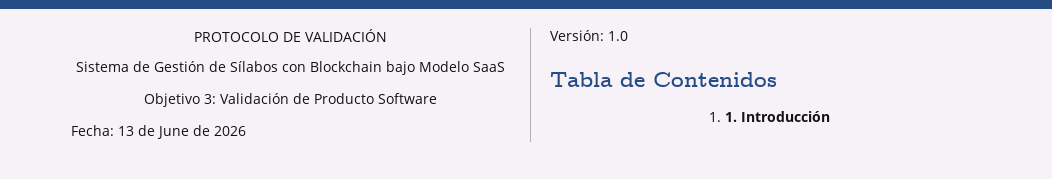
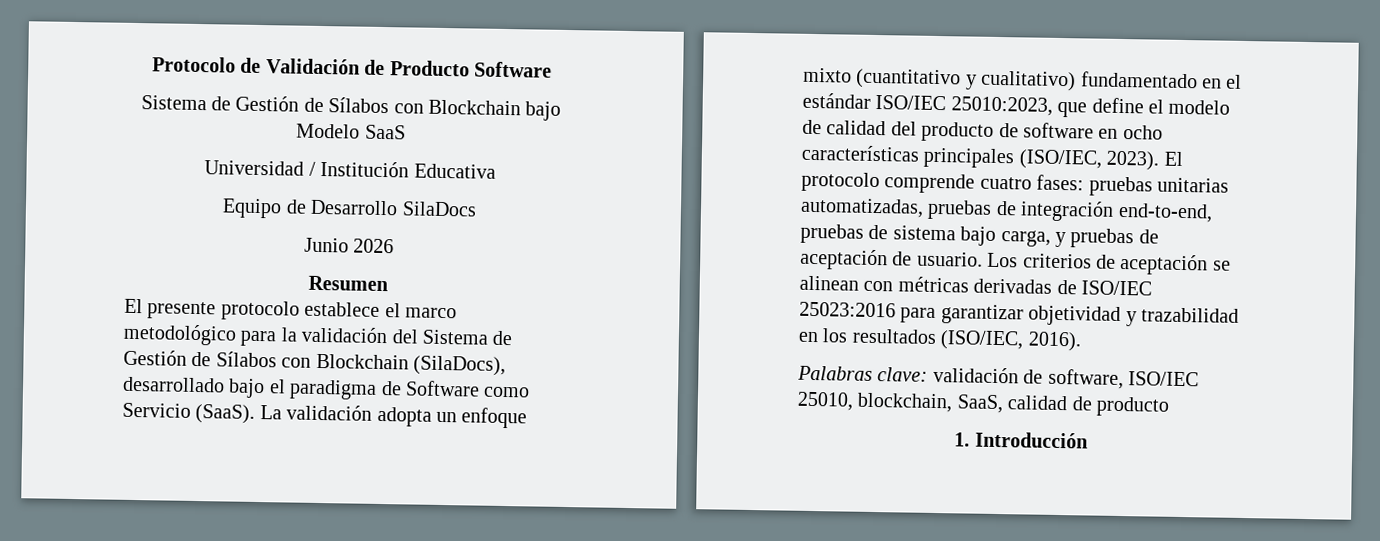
[194,29,387,42] PROTOCOLO DE VALIDACIÓN -> [152,56,552,78] Protocolo de Validación de Producto Software
[144,93,437,107] [71,125,246,139] [550,30,628,41] [550,72,777,87] [709,112,721,122] Objetivo 3: Validación de Producto Software // Fecha: 13 de June de 2026 // Versión: 1.0 // Tabla de Contenidos // 1. -> [204,160,496,179] [222,198,477,219] [303,237,395,254] [308,275,388,292] [124,298,457,321] [123,323,513,347] [123,349,506,377] [122,376,531,400] [122,402,528,429] [803,67,1243,92] [802,92,1231,118] [802,119,1163,142] [801,144,1183,171] [801,171,1229,197] [800,197,1213,223] [800,223,1159,249] [800,248,1231,276] [799,275,1152,296] [799,301,1239,327] [798,328,1082,352] [797,365,1199,390] [797,391,1169,417] Universidad / Institución Educativa // Equipo de Desarrollo SilaDocs // Junio 2026 // Resumen // El presente protocolo establece el marco metodológico para la validación del Sistema de Gestión de Sílabos con Blockchain (SilaDocs), desarrollado bajo el paradigma de Software como Servicio (SaaS). La validación adopta un enfoque mixto (cuantitativo y cualitativo) fundamentado en el estándar ISO/IEC 25010:2023, que define el modelo de calidad del producto de software en ocho características principales (ISO/IEC, 2023). El protocolo comprende cuatro fases: pruebas unitarias automatizadas, pruebas de integración end-to-end, pruebas de sistema bajo carga, y pruebas de aceptación de usuario. Los criterios de aceptación se alinean con métricas derivadas de ISO/IEC 25023:2016 para garantizar objetividad y trazabilidad en los resultados (ISO/IEC, 2016). // Palabras clave: validación de software, ISO/IEC 25010, blockchain, SaaS, calidad de producto //

